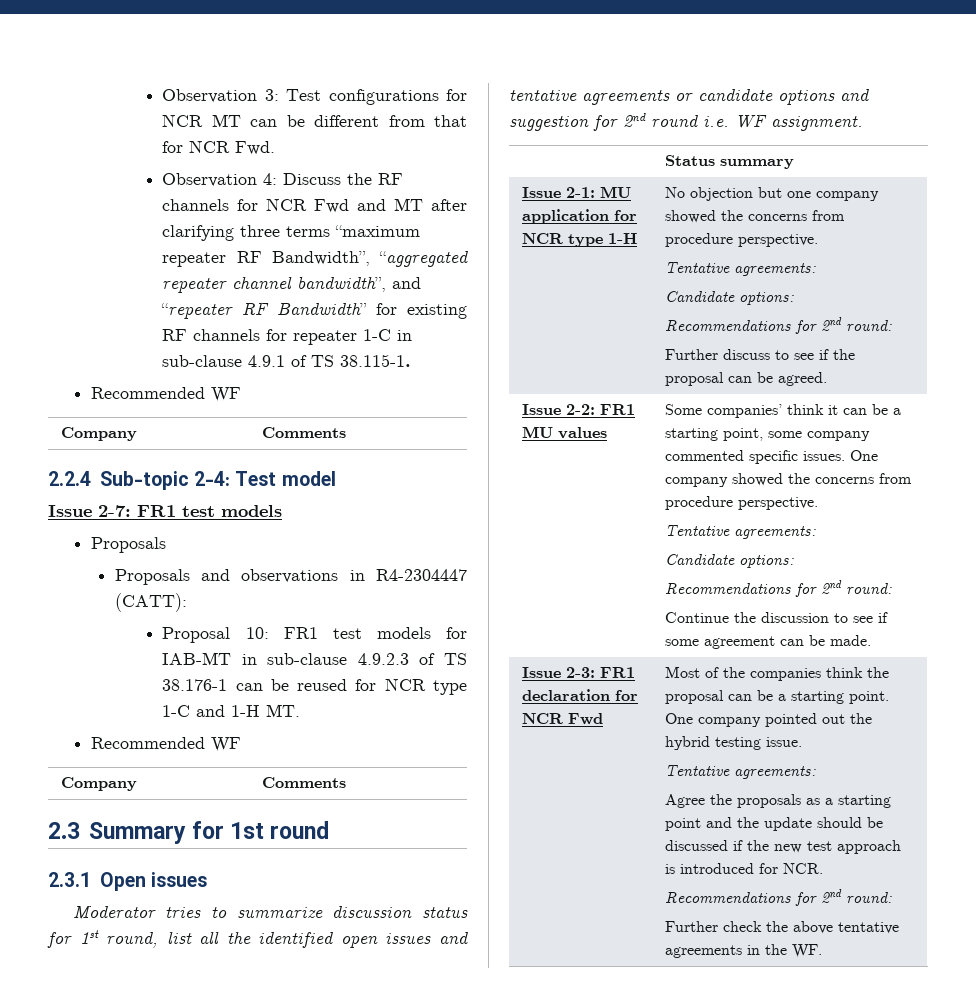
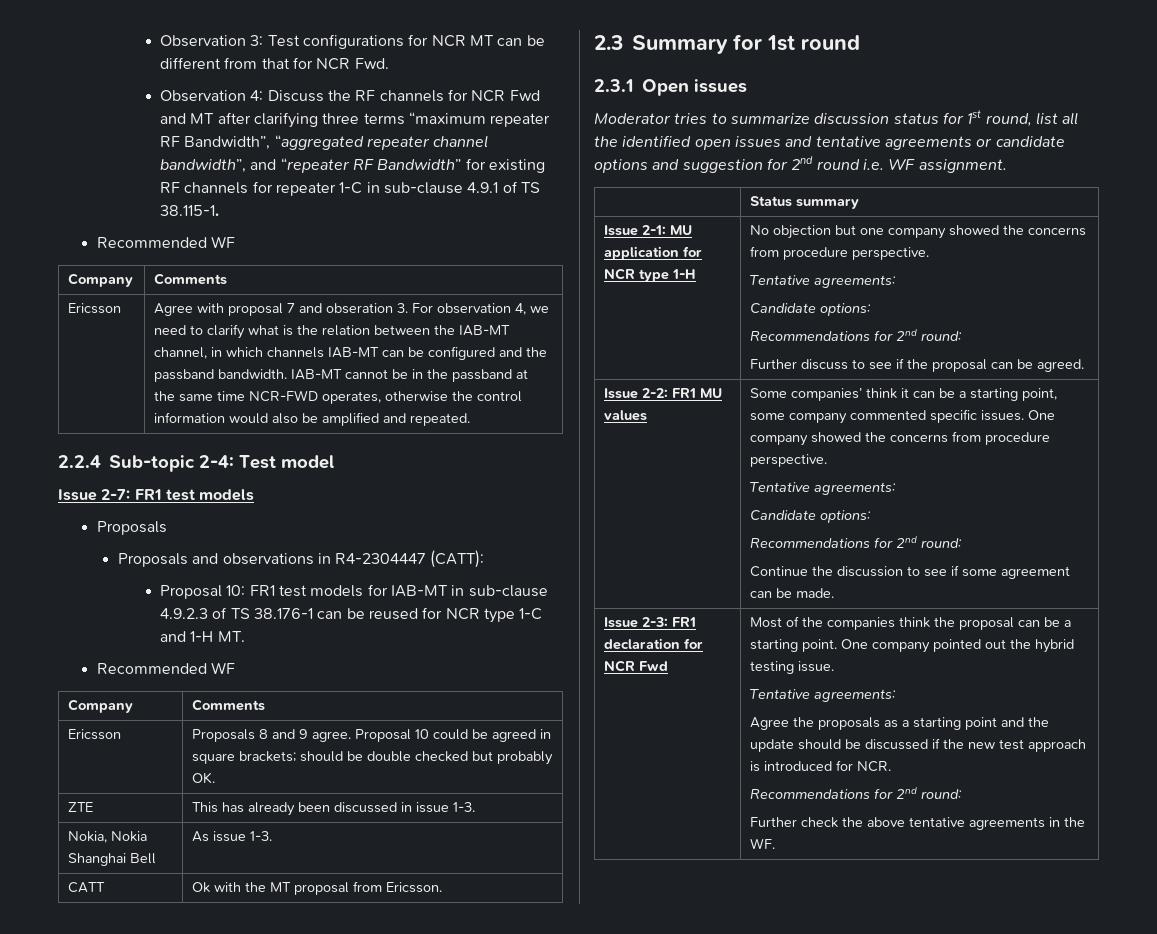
(347, 432) none -> [68,303,122,314] [154,303,550,316] [154,324,511,339] [154,346,548,360] [154,369,529,382] [154,390,523,404] [154,412,471,426] // Ericsson | Agree with proposal 7 and obseration 3. For observation 4, we need to clarify what is the relation between the IAB-MT channel, in which channels IAB-MT can be configured and the passband bandwidth. IAB-MT cannot be in the passband at the same time NCR-FWD operates, otherwise the control information would also be amplified and repeated.
(347, 782) none -> [68,729,122,740] [192,729,552,742] [192,751,554,765] [192,772,216,784] [68,802,94,812] [192,802,476,816] [68,831,148,843] [68,853,157,866] [192,831,273,842] [68,882,106,893] [192,881,443,895] // Ericsson | Proposals 8 and 9 agree. Proposal 10 could be agreed in square brackets; should be double checked but probably OK. // ZTE | This has already been discussed in issue 1-3. // Nokia, Nokia Shanghai Bell | As issue 1-3. // CATT | Ok with the MT proposal from Ericsson.

